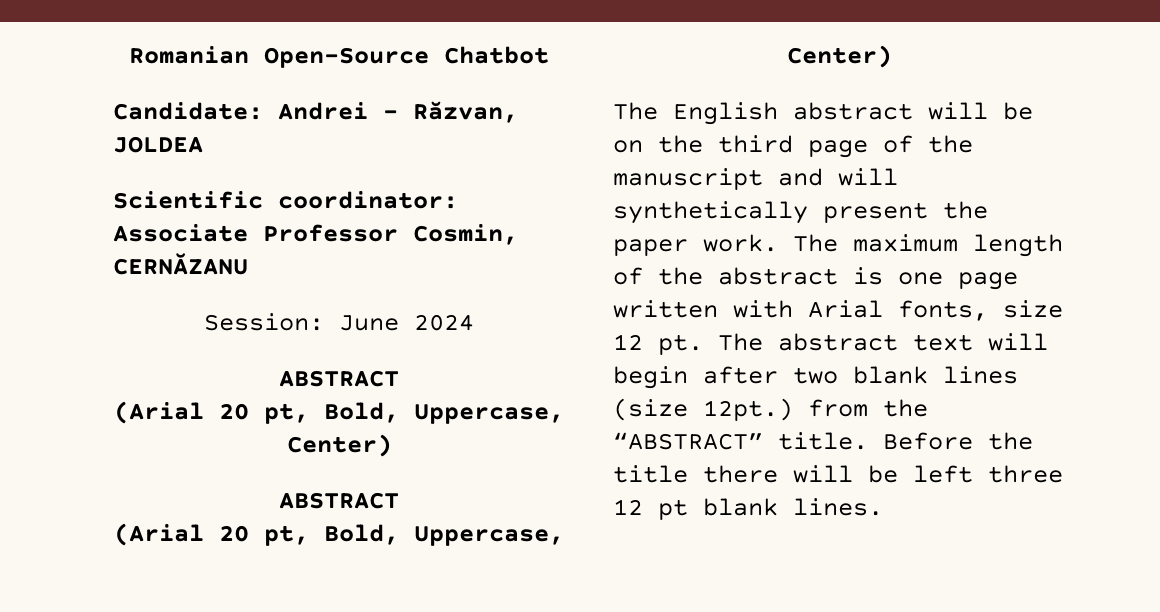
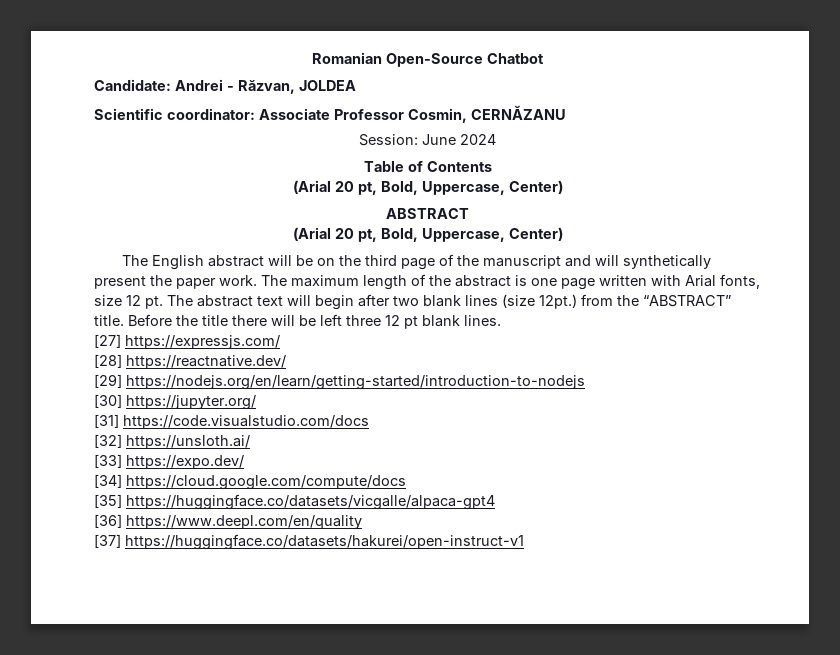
[279,370,399,387] ABSTRACT -> [363,161,492,172] Table of Contents
(883, 507) none -> [94,334,280,349] [94,354,286,369] [94,374,585,390] [94,394,256,410] [94,414,369,429] [94,434,250,449] [94,454,244,469] [94,474,406,490] [94,494,495,510] [94,514,362,529] [94,534,524,550] // [27] https://expressjs.com/ // [28] https://reactnative.dev/ // [29] https://nodejs.org/en/learn/getting-started/introduction-to-nodejs // [30] https://jupyter.org/ // [31] https://code.visualstudio.com/docs // [32] https://unsloth.ai/ // [33] https://expo.dev/ // [34] https://cloud.google.com/compute/docs // [35] https://huggingface.co/datasets/vicgalle/alpaca-gpt4 // [36] https://www.deepl.com/en/quality // [37] https://huggingface.co/datasets/hakurei/open-instruct-v1

